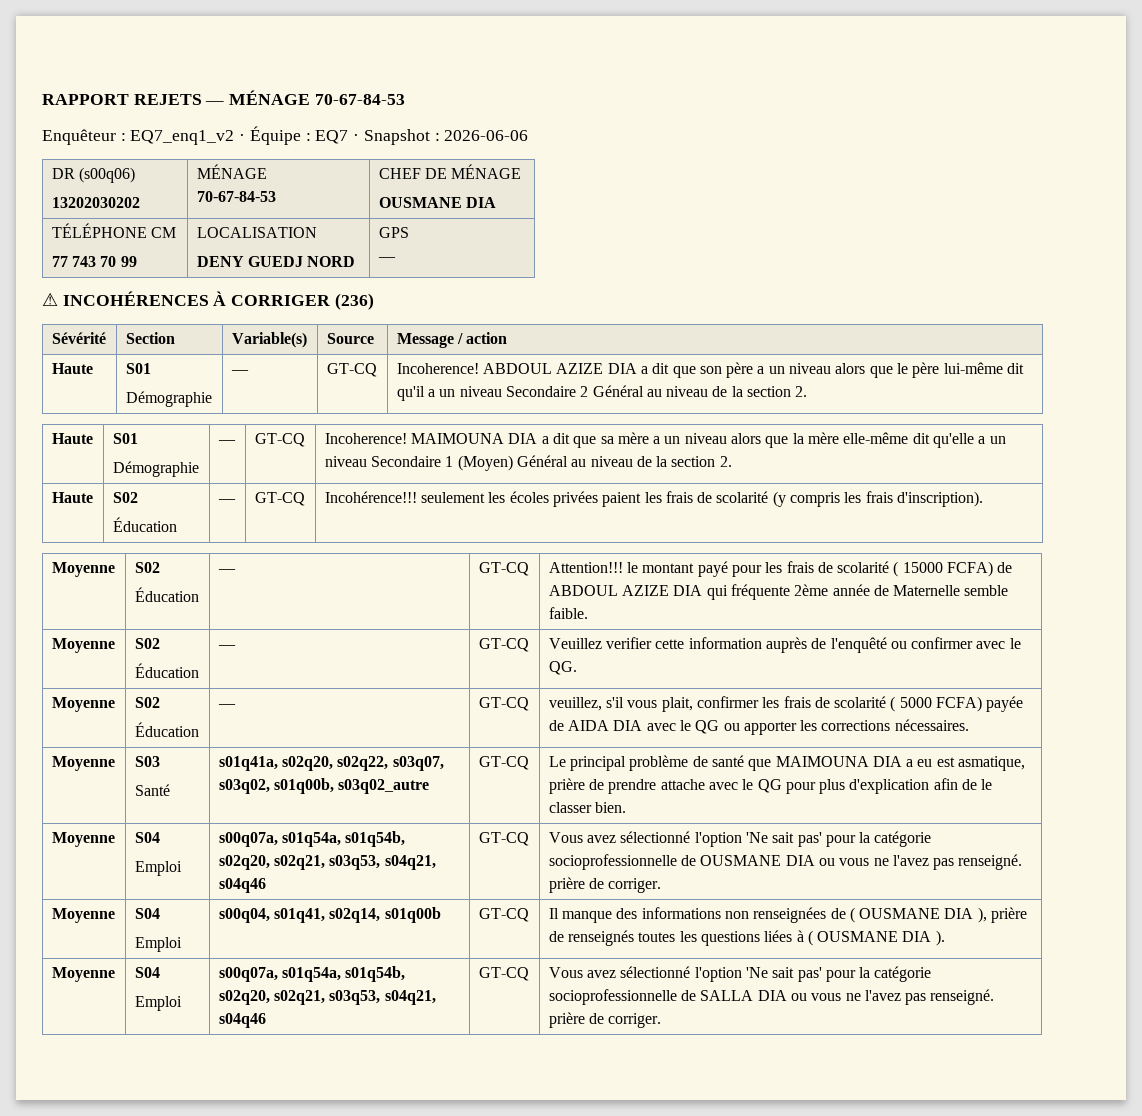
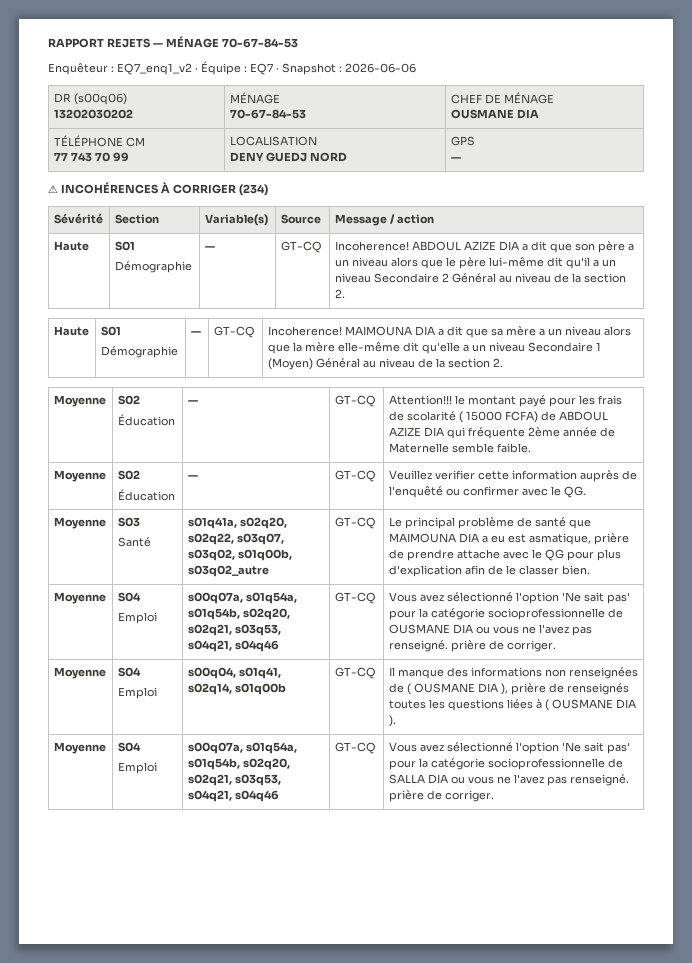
[334,293,374,310] (236) -> [239,184,268,196] (234)
[51,492,93,503] [112,492,138,503] [112,517,177,532] [217,499,236,503] [254,492,305,506] [324,491,984,507] // Haute | S02 // Éducation | — | GT-CQ | Incohérence!!! seulement les écoles privées paient les frais de scolarité (y compris les frais d'inscription). -> (503, 362) none
[51,697,115,712] [134,697,160,708] [134,722,199,737] [217,704,236,708] [478,697,529,711] [548,696,1024,712] [548,719,969,735] // Moyenne | S02 // Éducation | — | GT-CQ | veuillez, s'il vous plait, confirmer les frais de scolarité ( 5000 FCFA) payée de AIDA DIA avec le QG ou apporter les corrections nécessaires. -> (586, 492) none

